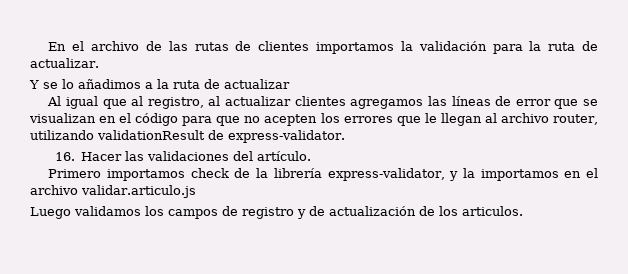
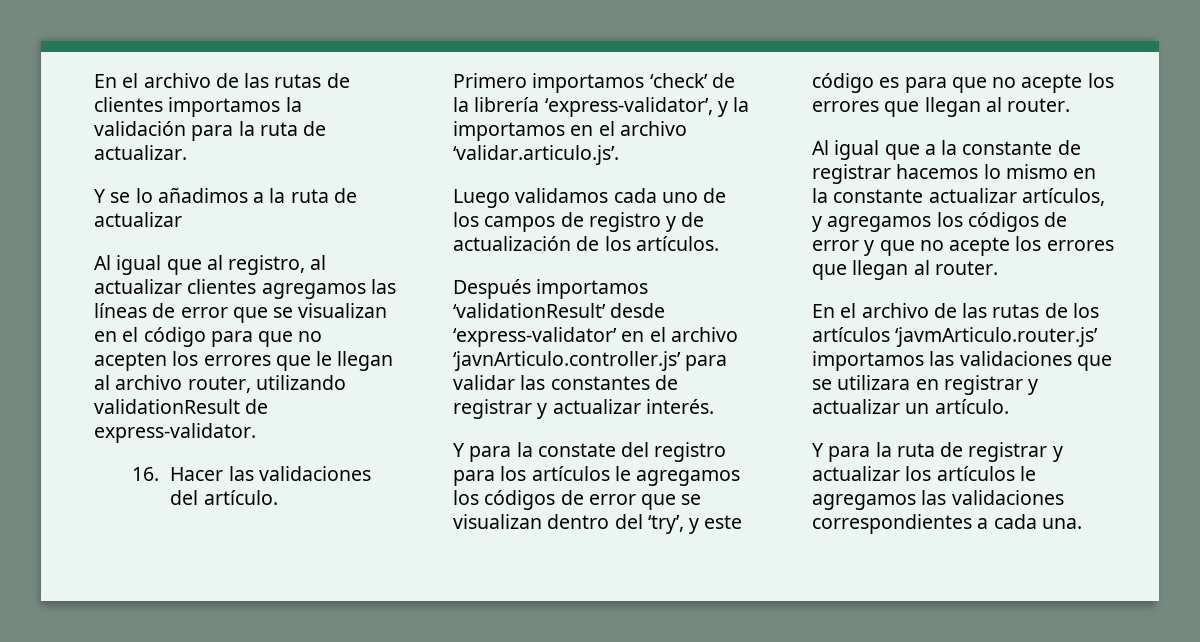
[190,168,229,178] check -> [649,73,708,88] ‘check’
[327,168,445,181] express-validator, -> [544,97,713,117] ‘express-validator’,
[81,185,196,198] validar.articulo.js -> [453,145,619,165] ‘validar.articulo.js’.
(141, 211) none -> [613,188,727,203] cada uno de
[462,206,523,216] articulos. -> [635,236,719,251] [453,279,649,299] [453,303,666,318] [453,327,738,347] [453,351,728,371] [453,375,678,390] [453,399,714,419] [453,442,727,462] [453,466,741,486] [453,490,702,510] [453,514,743,534] [812,73,1114,93] [812,97,1071,117] [812,140,1081,160] [812,164,1097,184] [812,188,1105,206] [812,212,1068,232] [812,236,1114,256] [812,260,998,280] [812,303,1099,318] [812,327,1099,347] [812,351,1112,371] [812,375,1039,395] [812,399,1009,414] [812,442,1063,462] [812,466,1036,481] [812,490,1064,510] [812,514,1082,534] artículos. // Después importamos ‘validationResult’ desde ‘express-validator’ en el archivo ‘javnArticulo.controller.js’ para validar las constantes de registrar y actualizar interés. // Y para la constate del registro para los artículos le agregamos los códigos de error que se visualizan dentro del ‘try’, y este código es para que no acepte los errores que llegan al router. // Al igual que a la constante de registrar hacemos lo mismo en la constante actualizar artículos, y agregamos los códigos de error y que no acepte los errores que llegan al router. // En el archivo de las rutas de los artículos ‘javmArticulo.router.js’ importamos las validaciones que se utilizara en registrar y actualizar un artículo. // Y para la ruta de registrar y actualizar los artículos le agregamos las validaciones correspondientes a cada una.

